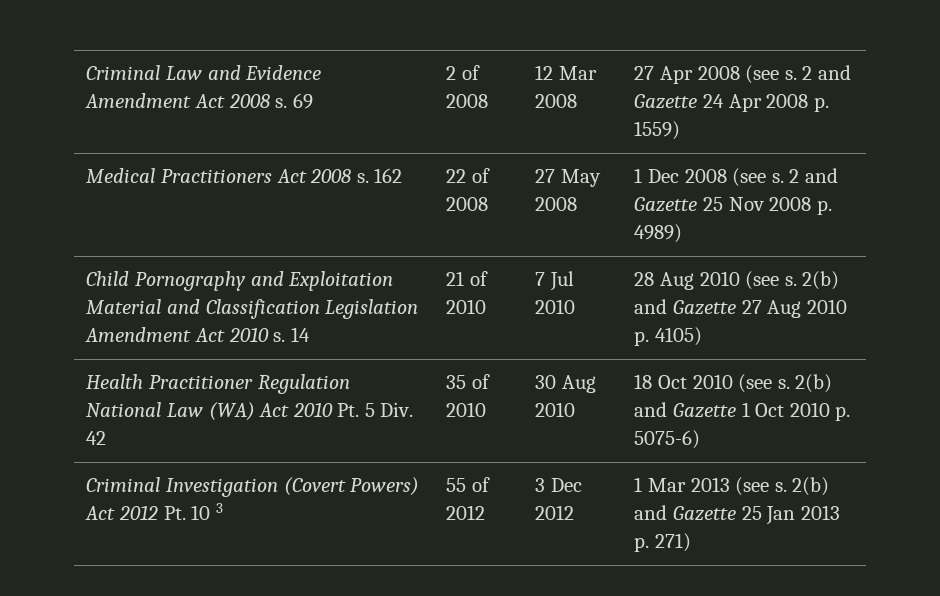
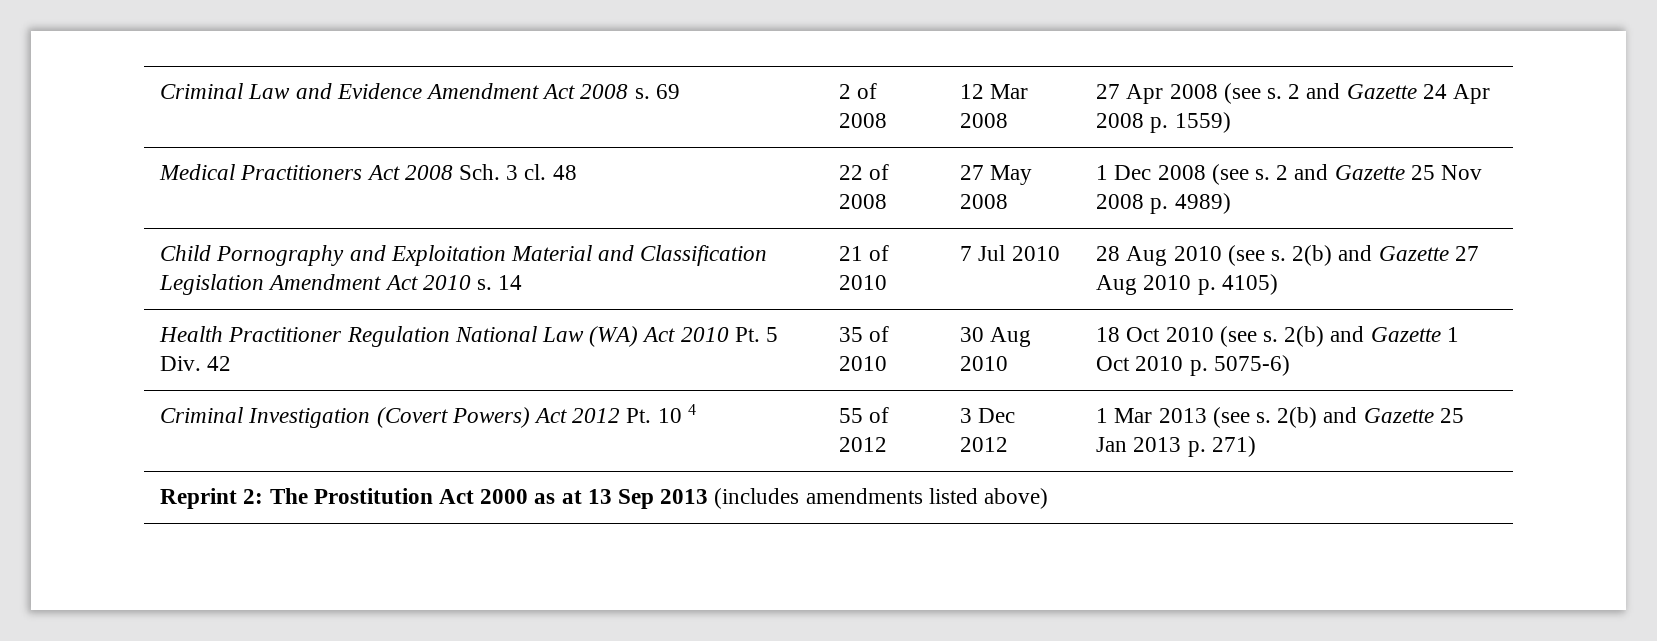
[356,168,403,183] s. 162 -> [458,164,577,180] Sch. 3 cl. 48
[215,503,223,513] 3 -> [687,404,696,415] 4
(691, 542) none -> [160,488,1049,509] // Reprint 2: The Prostitution Act 2000 as at 13 Sep 2013 (includes amendments listed above)

